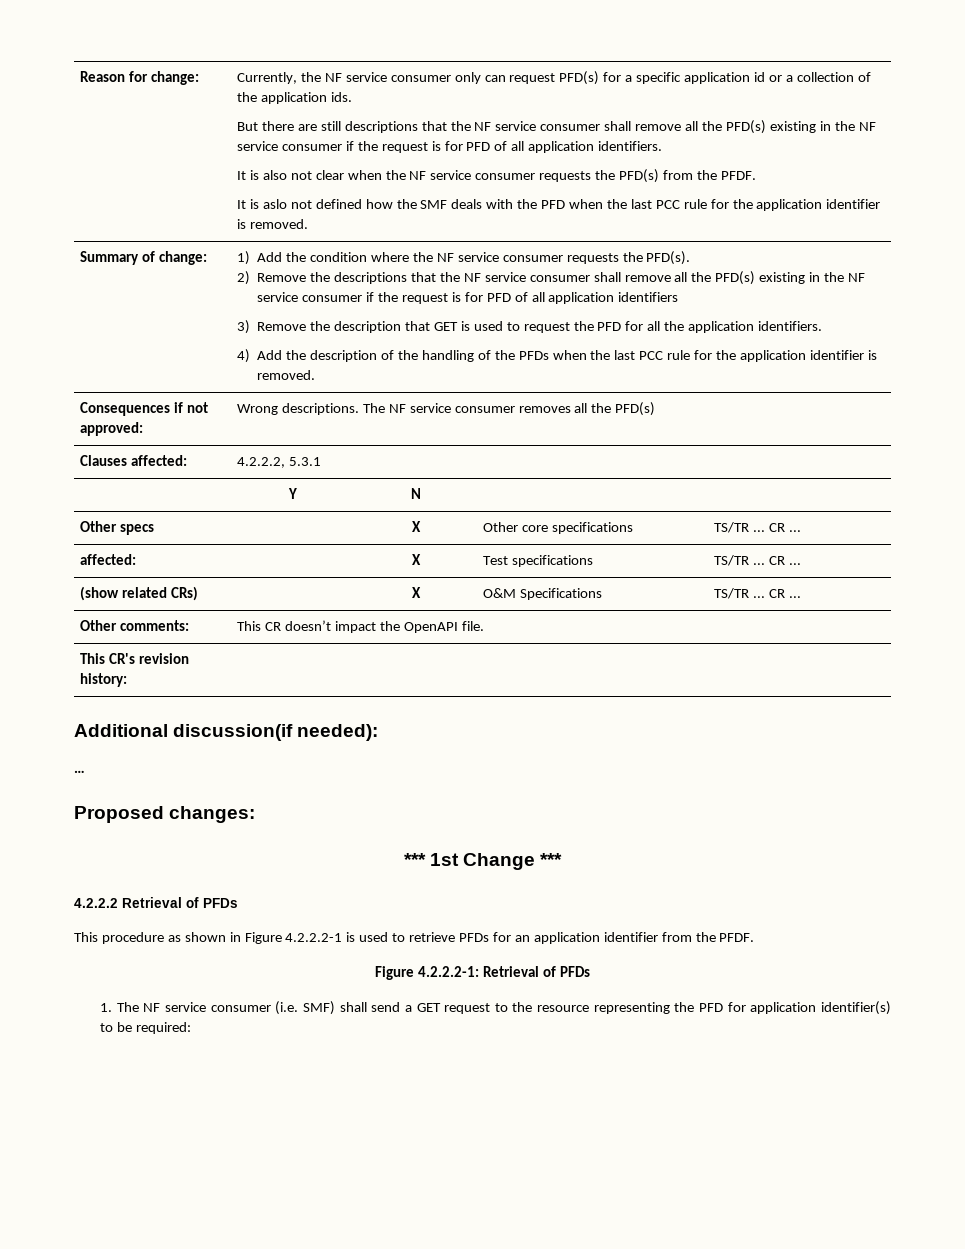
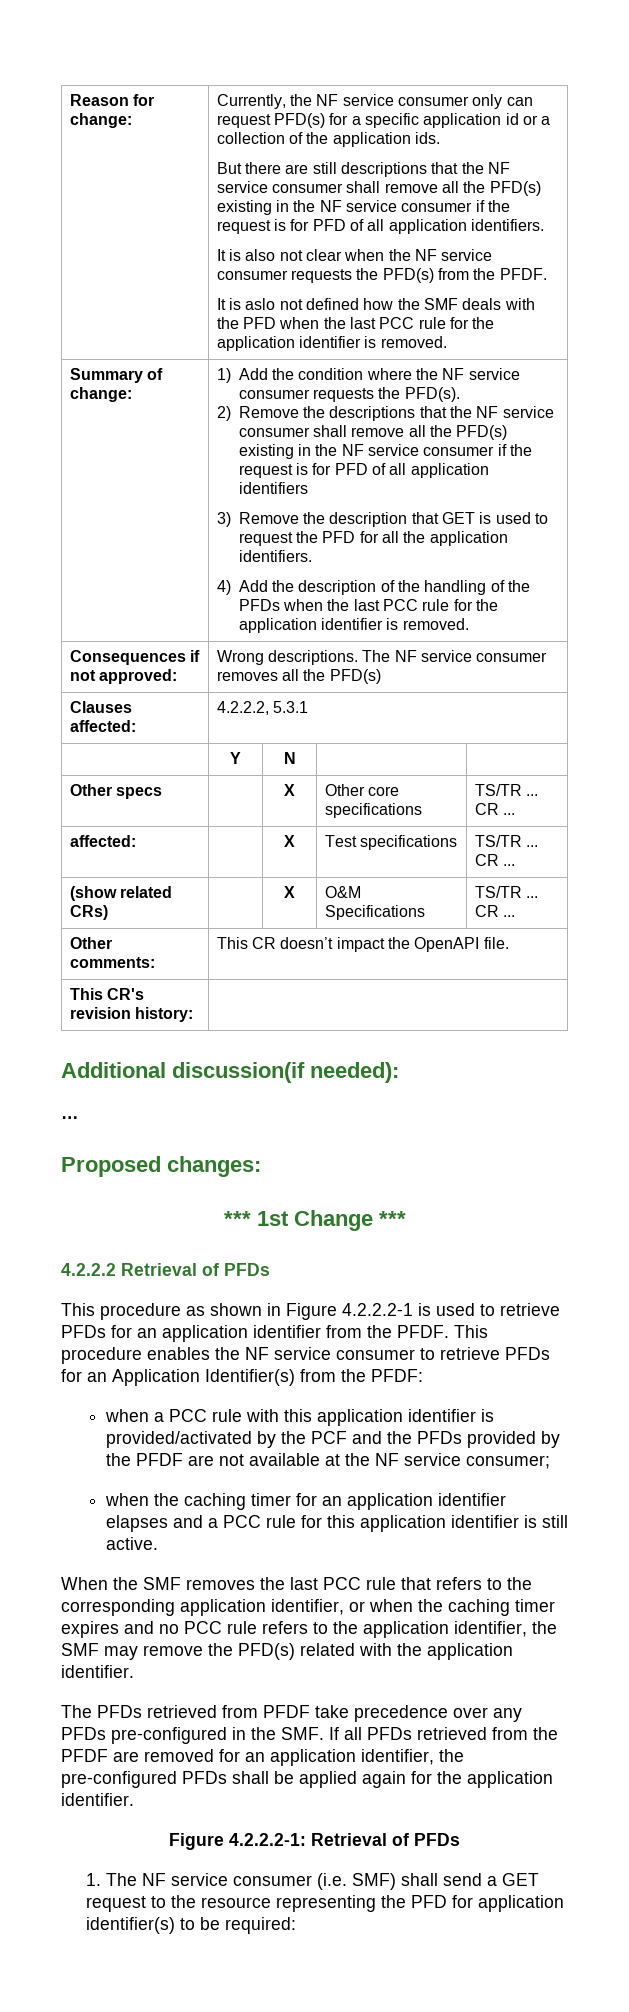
(755, 937) none -> [454,1325,488,1338] [61,1347,550,1364] [61,1369,423,1386] [104,1409,494,1426] [105,1431,560,1448] [105,1453,550,1469] [104,1493,506,1510] [105,1515,568,1532] [105,1537,158,1550] [61,1577,532,1590] [61,1599,555,1616] [61,1621,557,1638] [61,1643,513,1660] [61,1665,134,1678] [61,1705,522,1722] [61,1727,558,1744] [61,1749,464,1766] [61,1771,553,1788] [61,1793,134,1806] This procedure enables the NF service consumer to retrieve PFDs for an Application Identifier(s) from the PFDF: // when a PCC rule with this application identifier is provided/activated by the PCF and the PFDs provided by the PFDF are not available at the NF service consumer; // when the caching timer for an application identifier elapses and a PCC rule for this application identifier is still active. // When the SMF removes the last PCC rule that refers to the corresponding application identifier, or when the caching timer expires and no PCC rule refers to the application identifier, the SMF may remove the PFD(s) related with the application identifier. // The PFDs retrieved from PFDF take precedence over any PFDs pre-configured in the SMF. If all PFDs retrieved from the PFDF are removed for an application identifier, the pre-configured PFDs shall be applied again for the application identifier.

